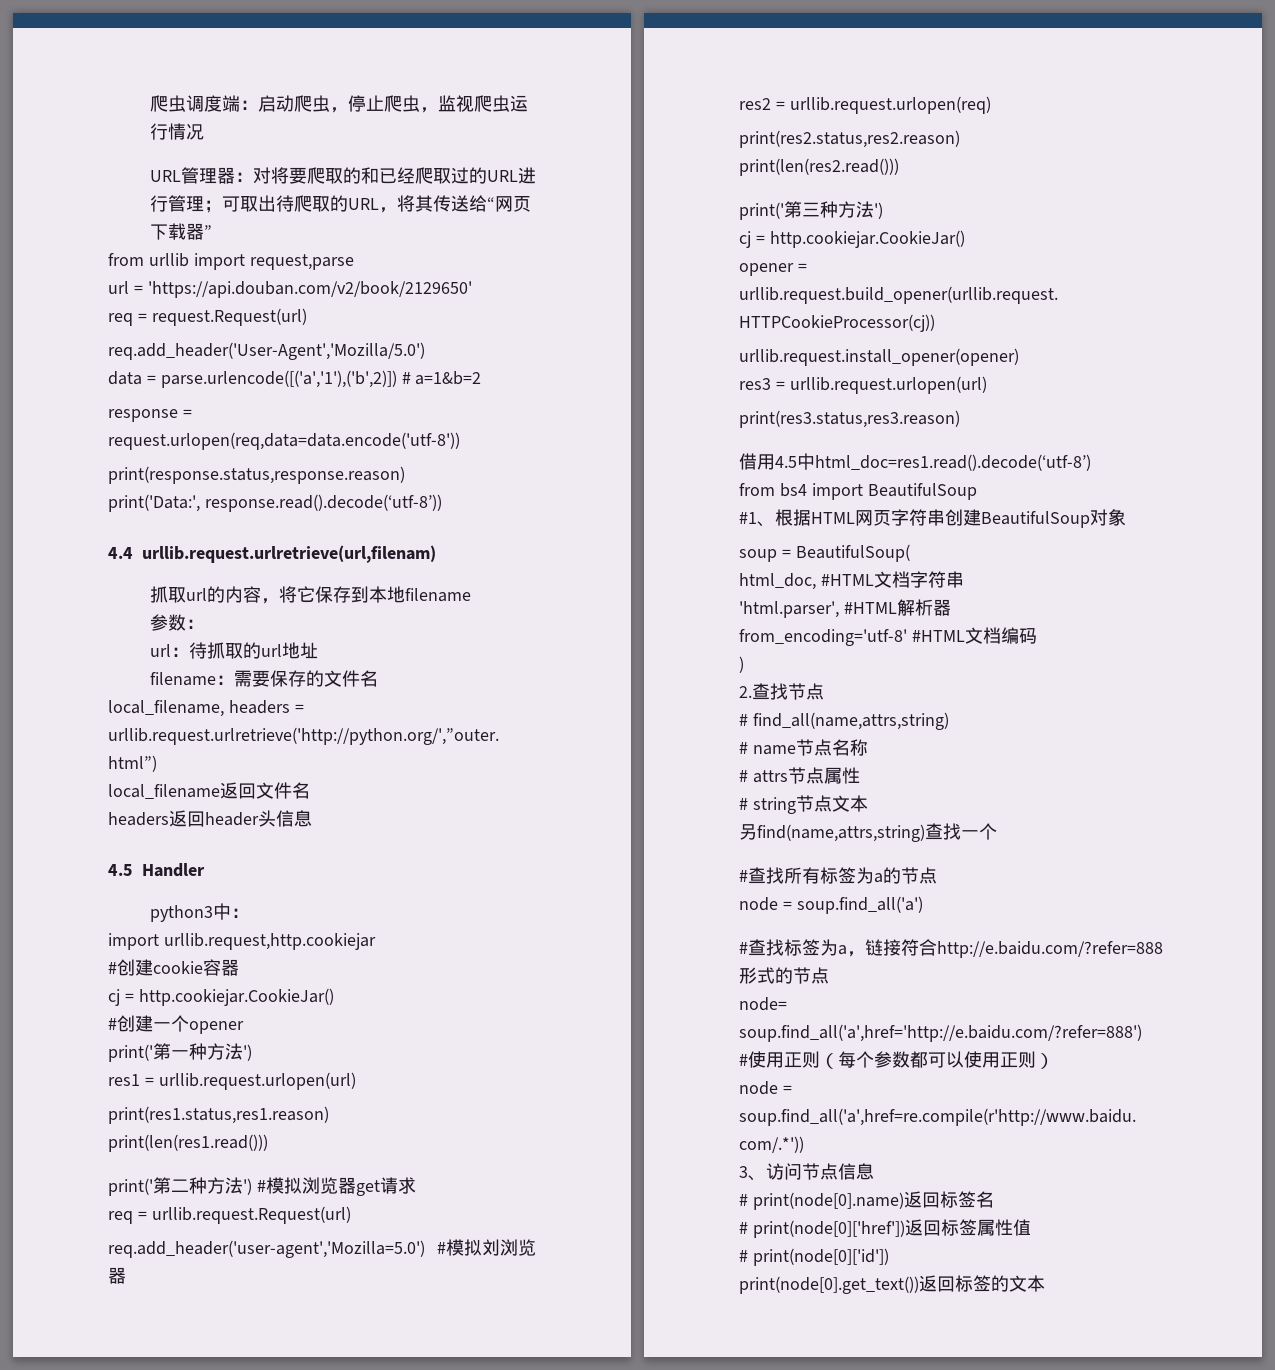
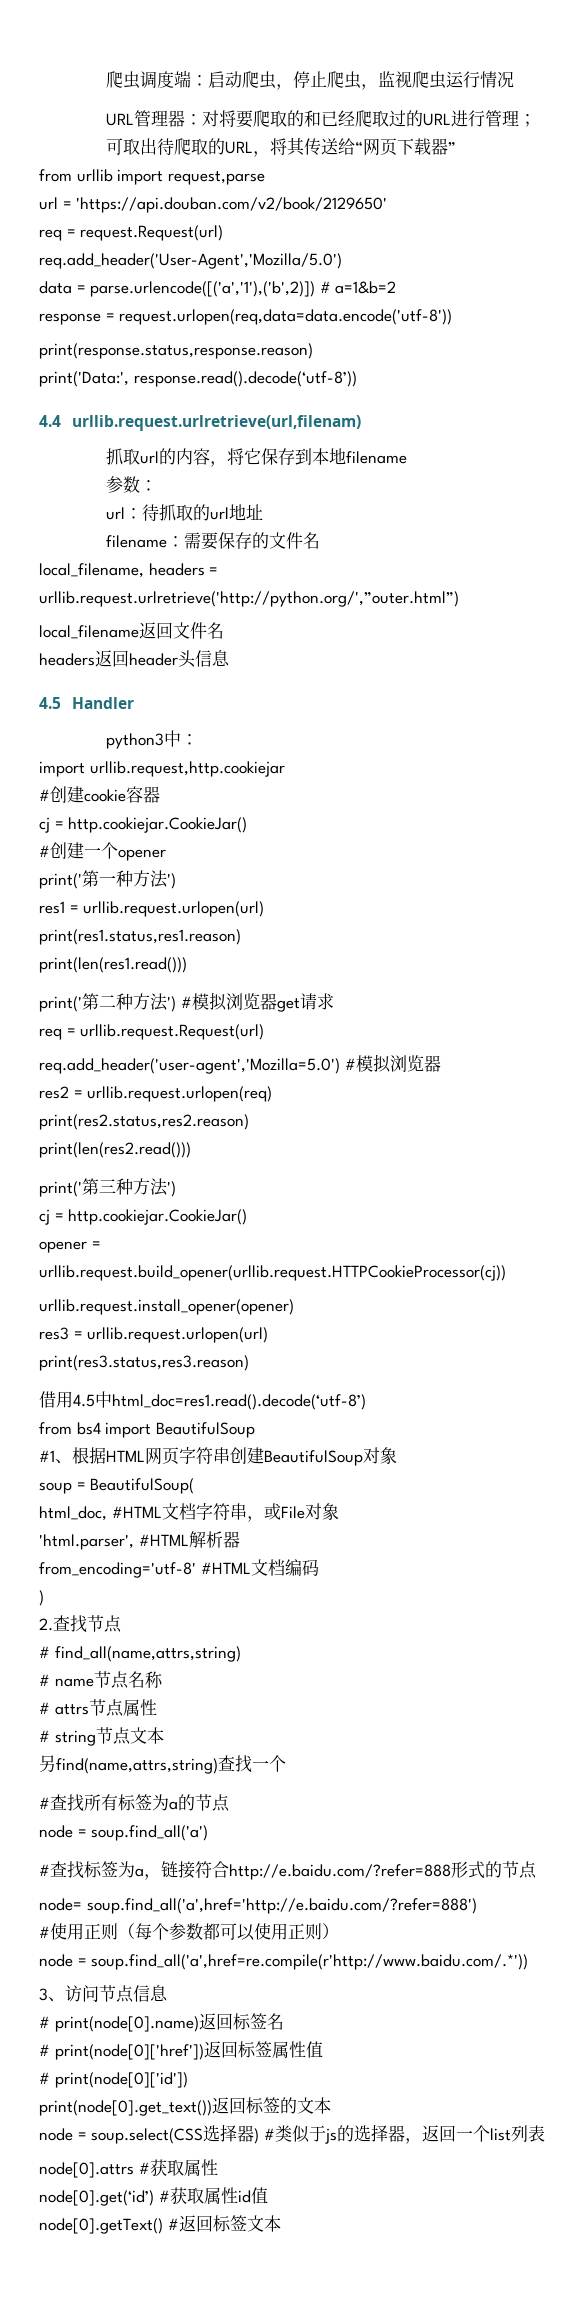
[482,1239,500,1256] 刘 -> (391, 1063) none
(964, 579) none -> [246,1503,339,1522] ，或File对象
(1045, 1283) none -> [39,2124,545,2144] [39,2159,218,2178] [39,2187,268,2206] [39,2215,281,2234] // node = soup.select(CSS选择器) #类似于js的选择器，返回一个list列表 // node[0].attrs #获取属性 // node[0].get(‘id’) #获取属性id值 // node[0].getText() #返回标签文本

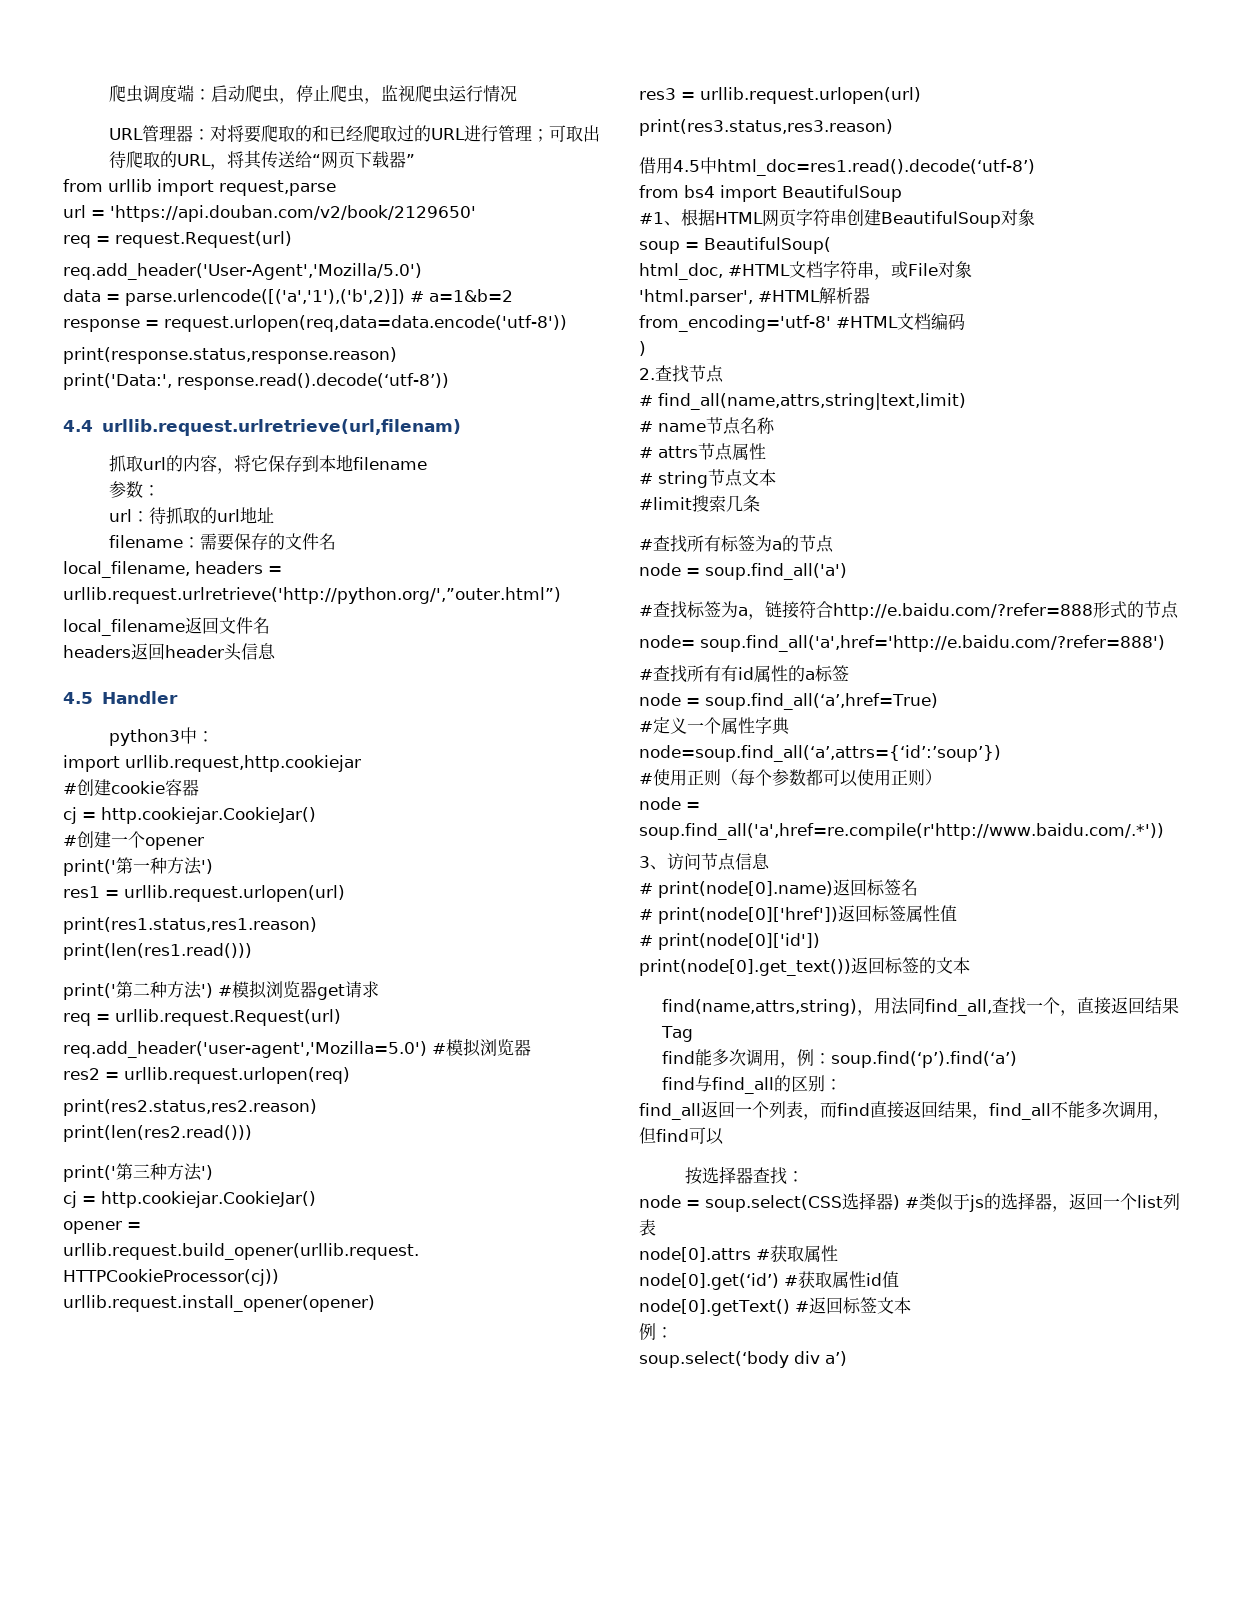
[54,1646,241,1662] find_all(name,attrs,string) -> [658,393,966,410] find_all(name,attrs,string|text,limit)
[39,1755,286,1774] 另find(name,attrs,string)查找一个 -> [639,495,760,512] #limit搜索几条
(477, 1906) none -> [639,665,849,683] [639,693,938,710] [639,717,790,735] [639,745,1001,762] // #查找所有有id属性的a标签 // node = soup.find_all(‘a’,href=True) // #定义一个属性字典 // node=soup.find_all(‘a’,attrs={‘id’:’soup’})
(331, 2105) none -> [661,997,1179,1016] [660,1026,693,1042] [661,1049,1017,1068] [661,1075,842,1094] [639,1101,1170,1120] [639,1127,724,1145] [684,1166,804,1185] // find(name,attrs,string)，用法同find_all,查找一个，直接返回结果Tag // find能多次调用，例：soup.find(‘p’).find(‘a’) // find与find_all的区别： // find_all返回一个列表，而find直接返回结果，find_all不能多次调用，但find可以 // 按选择器查找：
(281, 2223) none -> [639,1323,673,1340] [639,1351,847,1368] // 例： // soup.select(‘body div a’)

